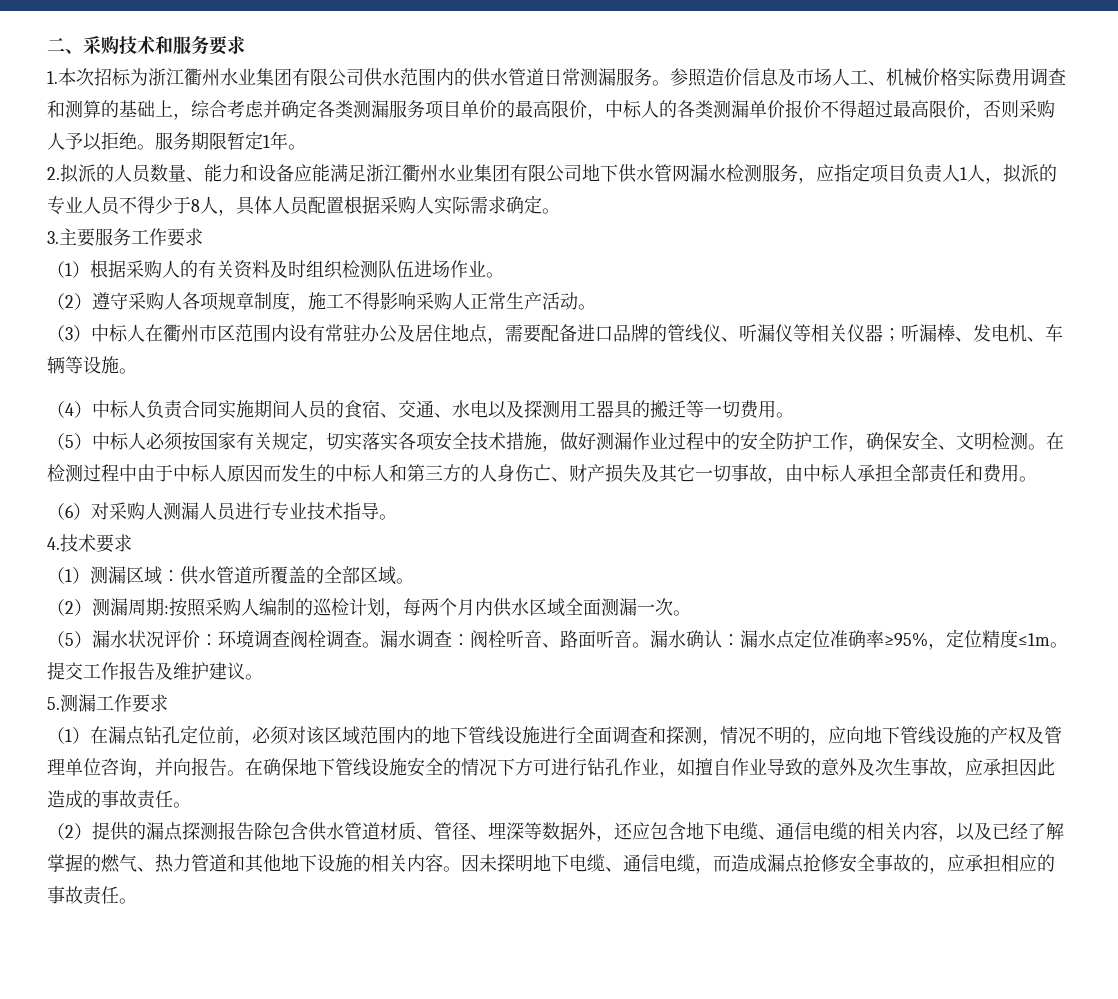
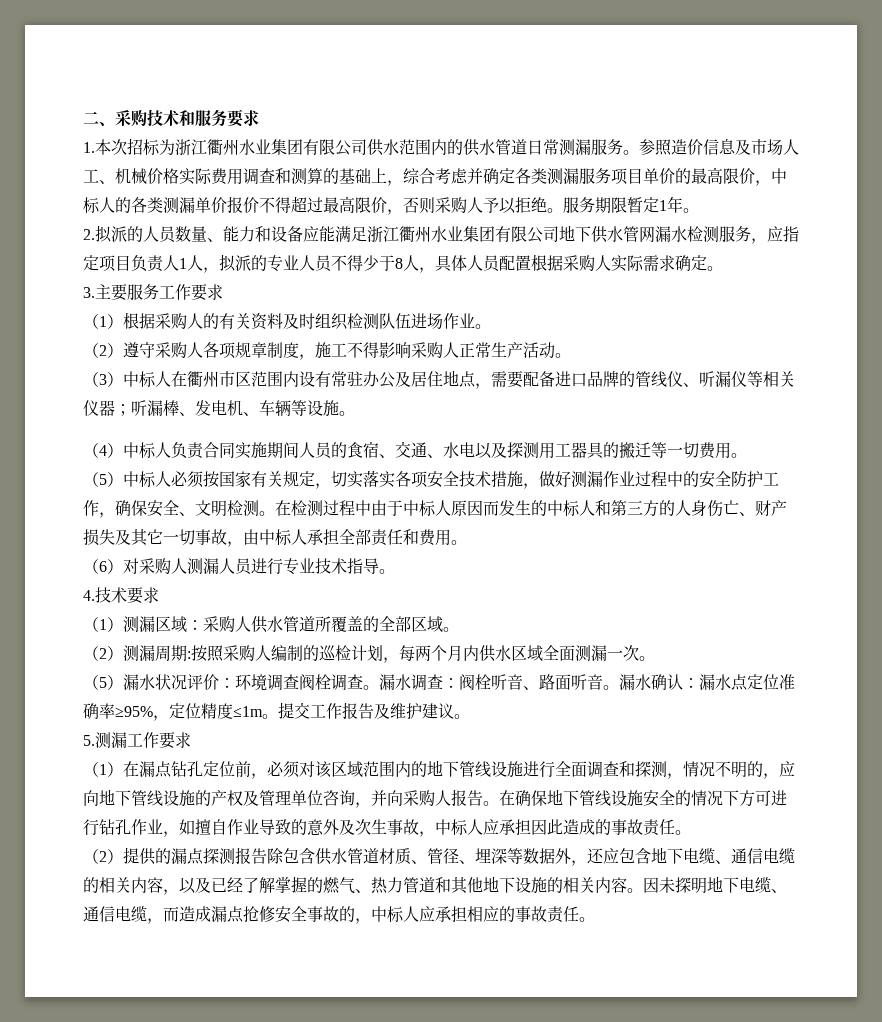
(180, 576) none -> [203,616,251,633] 采购人
(191, 767) none -> [403,790,451,807] 采购人
(965, 774) none -> [435,819,483,836] 中标人
(947, 870) none -> [371,906,419,923] 中标人

